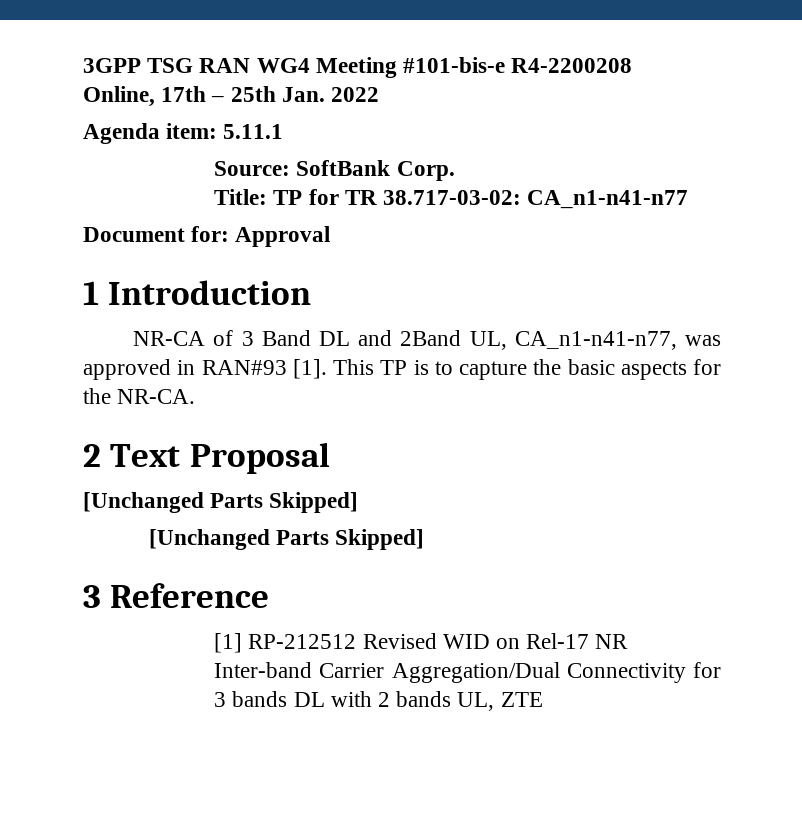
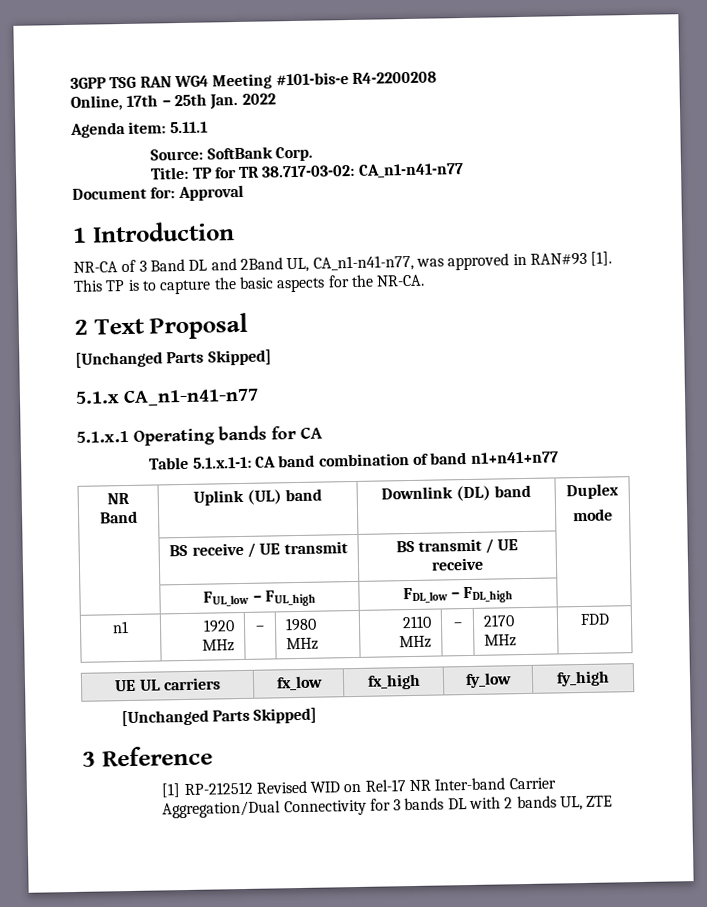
(359, 502) none -> [75,387,260,407] [76,425,323,446] [149,451,559,470] [107,492,130,505] [99,510,138,524] [193,488,322,506] [381,484,531,502] [566,483,619,500] [573,508,613,522] [169,541,348,558] [395,538,519,554] [431,557,484,571] [203,589,316,607] [402,586,514,604] [112,621,129,634] [202,619,235,633] [201,639,235,652] [256,625,265,631] [285,617,318,632] [286,637,320,651] [401,615,432,629] [398,635,432,649] [452,622,463,628] [483,614,516,627] [484,634,518,647] [579,613,610,626] [114,677,221,692] [275,675,323,691] [366,673,421,690] [465,672,512,689] [556,670,610,687] // 5.1.x CA_n1-n41-n77 // 5.1.x.1 Operating bands for CA // Table 5.1.x.1-1: CA band combination of band n1+n41+n77 // NR Band | Uplink (UL) band | Downlink (DL) band | Duplex // mode // | BS receive / UE transmit | BS transmit / UE receive | // | FUL_low – FUL_high | FDL_low – FDL_high | // n1 | 1920 MHz | – | 1980 MHz | 2110 MHz | – | 2170 MHz | FDD // UE UL carriers | fx_low | fx_high | fy_low | fy_high

